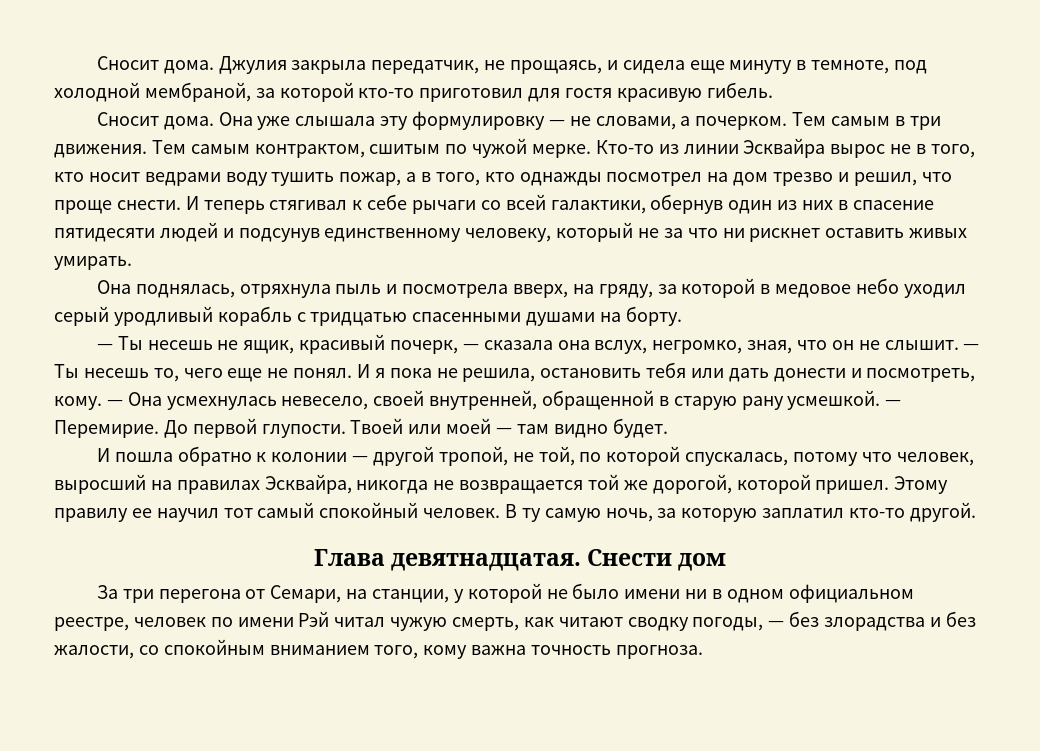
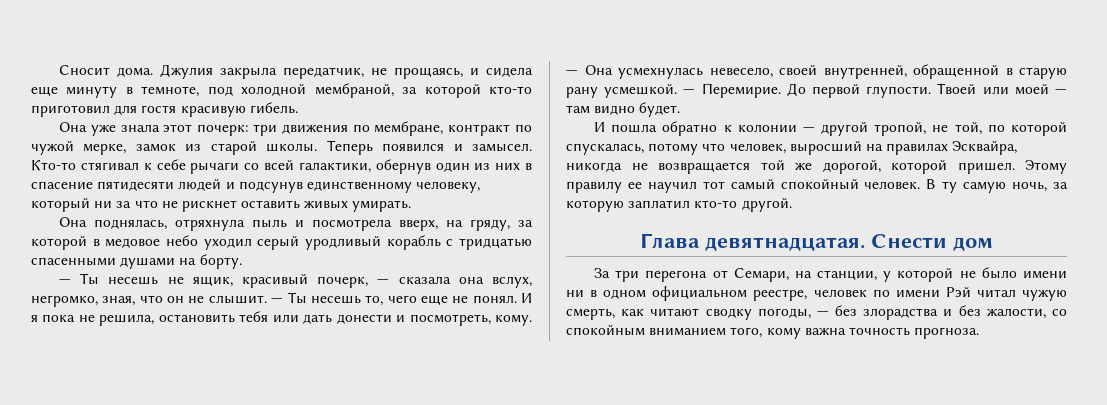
[96,111,941,130] [54,138,975,158] [54,172,952,186] [54,196,265,214] Сносит дома. Она уже слышала эту формулировку — не словами, а почерком. Тем самым в три движения. Тем самым контрактом, сшитым по чужой мерке. Кто-то из линии Эсквайра вырос не в того, кто носит ведрами воду тушить пожар, а в того, кто однажды посмотрел на дом трезво и решил, что проще снести. И теперь -> [59,121,532,136] [31,140,532,155] [31,160,76,171] Она уже знала этот почерк: три движения по мембране, контракт по чужой мерке, замок из старой школы. Теперь появился и замысел. Кто-то
[638,228,660,238] не -> [94,201,113,208] ни
[722,228,745,238] ни -> [161,201,178,208] не

